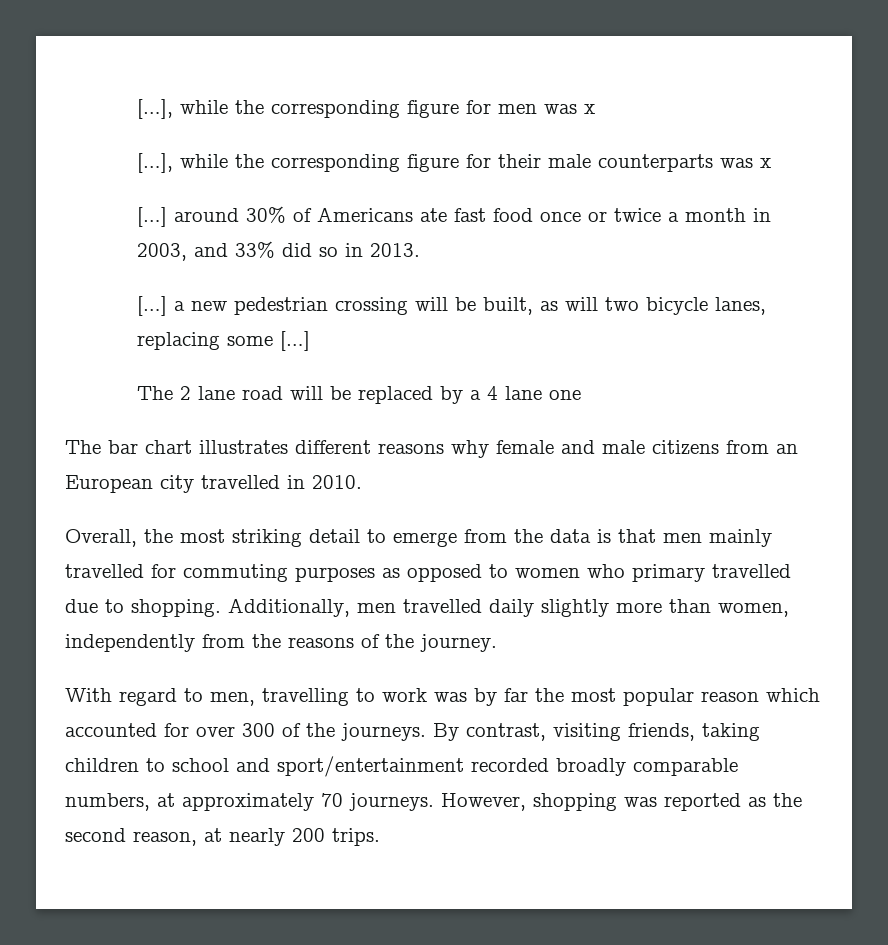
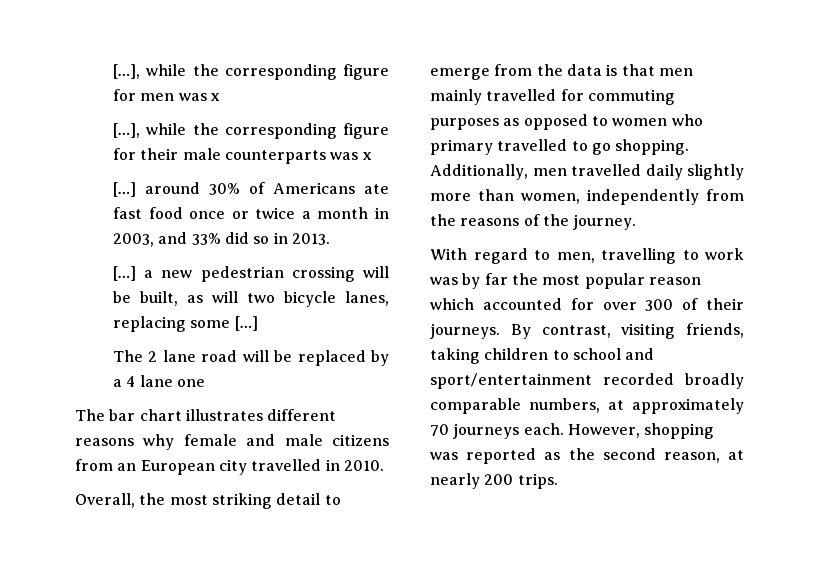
[65,599,124,613] due to -> [571,141,611,155] to go
[306,723,335,737] the -> [706,298,744,310] their
[349,793,434,811] journeys. -> [453,423,564,439] journeys each.

